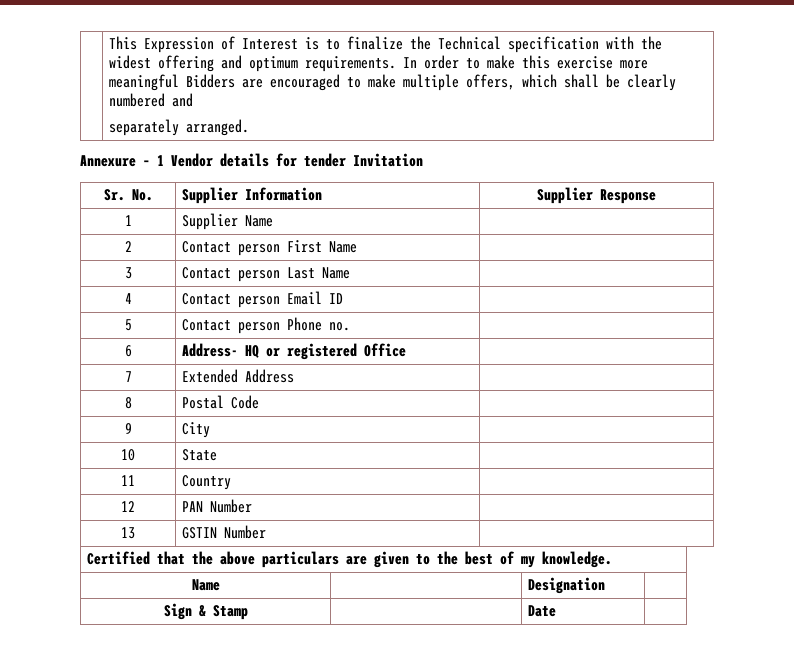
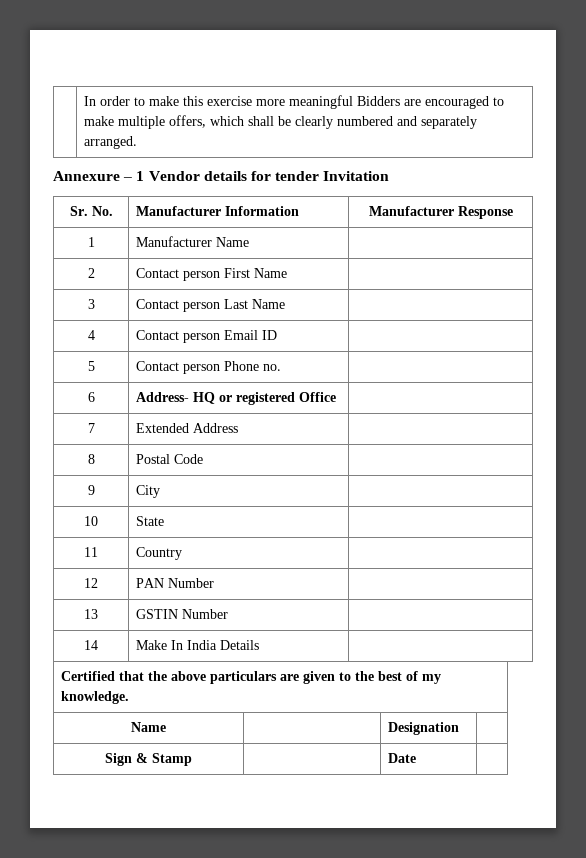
[109,36,663,53] [109,55,397,72] | This Expression of Interest is to finalize the Technical specification with the widest offering and optimum requirements. -> (84, 101) |
(194, 100) // -> (418, 121) none
[182,187,239,204] Supplier -> [136,206,222,216] Manufacturer
[537,187,593,204] Supplier -> [368,206,454,216] Manufacturer
[182,213,239,230] Supplier -> [136,236,213,247] Manufacturer
(267, 532) none -> [84,640,98,650] [136,640,260,650] // 14 | Make In India Details |

